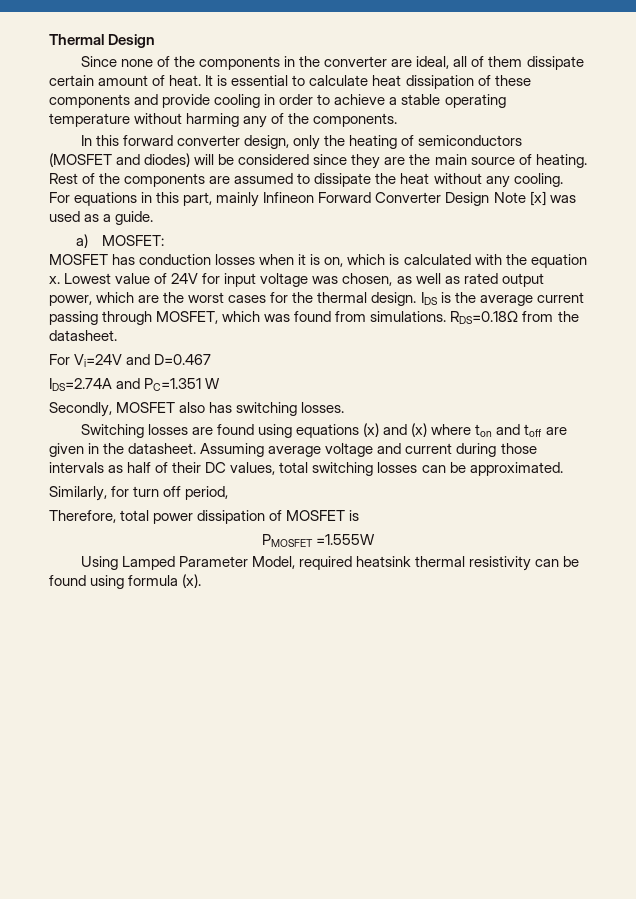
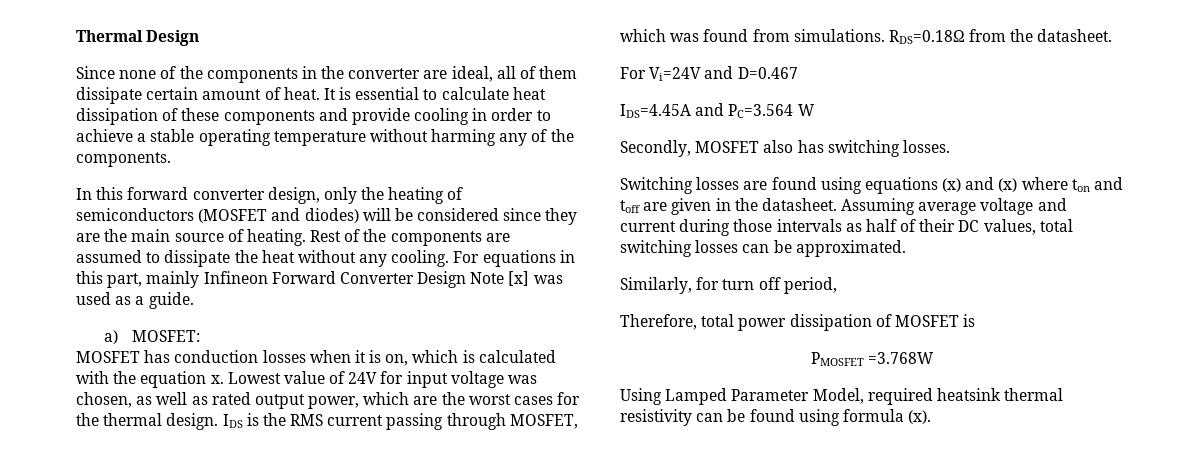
[479,295,533,306] average -> [290,414,324,426] RMS
[49,378,202,391] IDS=2.74A and PC=1.351 -> [620,103,794,118] IDS=4.45A and PC=3.564
[316,534,376,545] =1.555W -> [868,352,935,364] =3.768W

